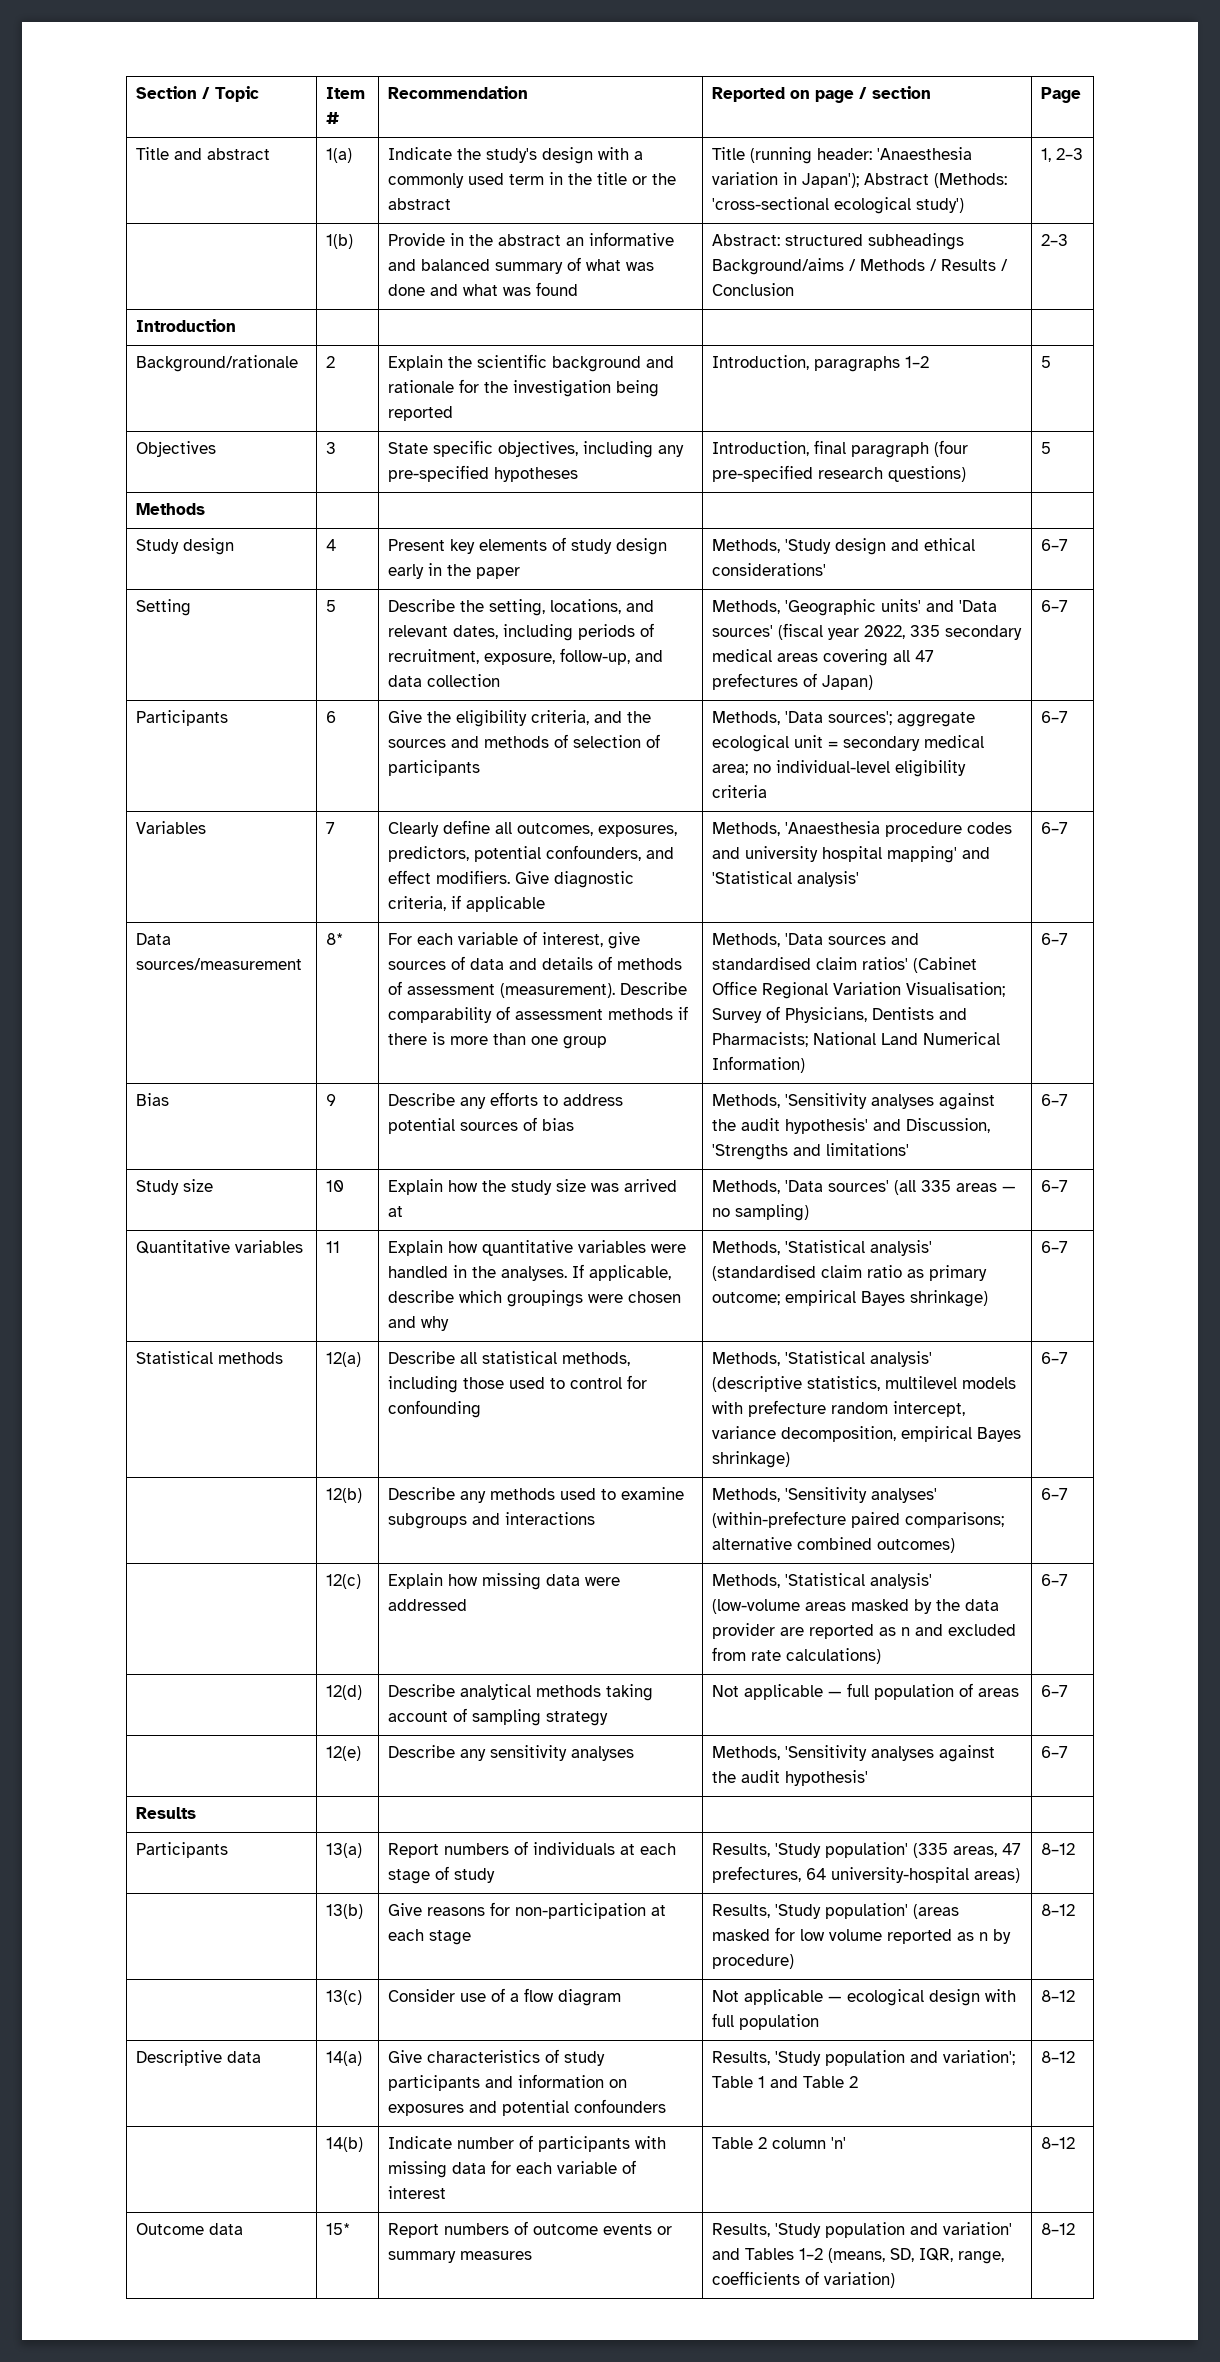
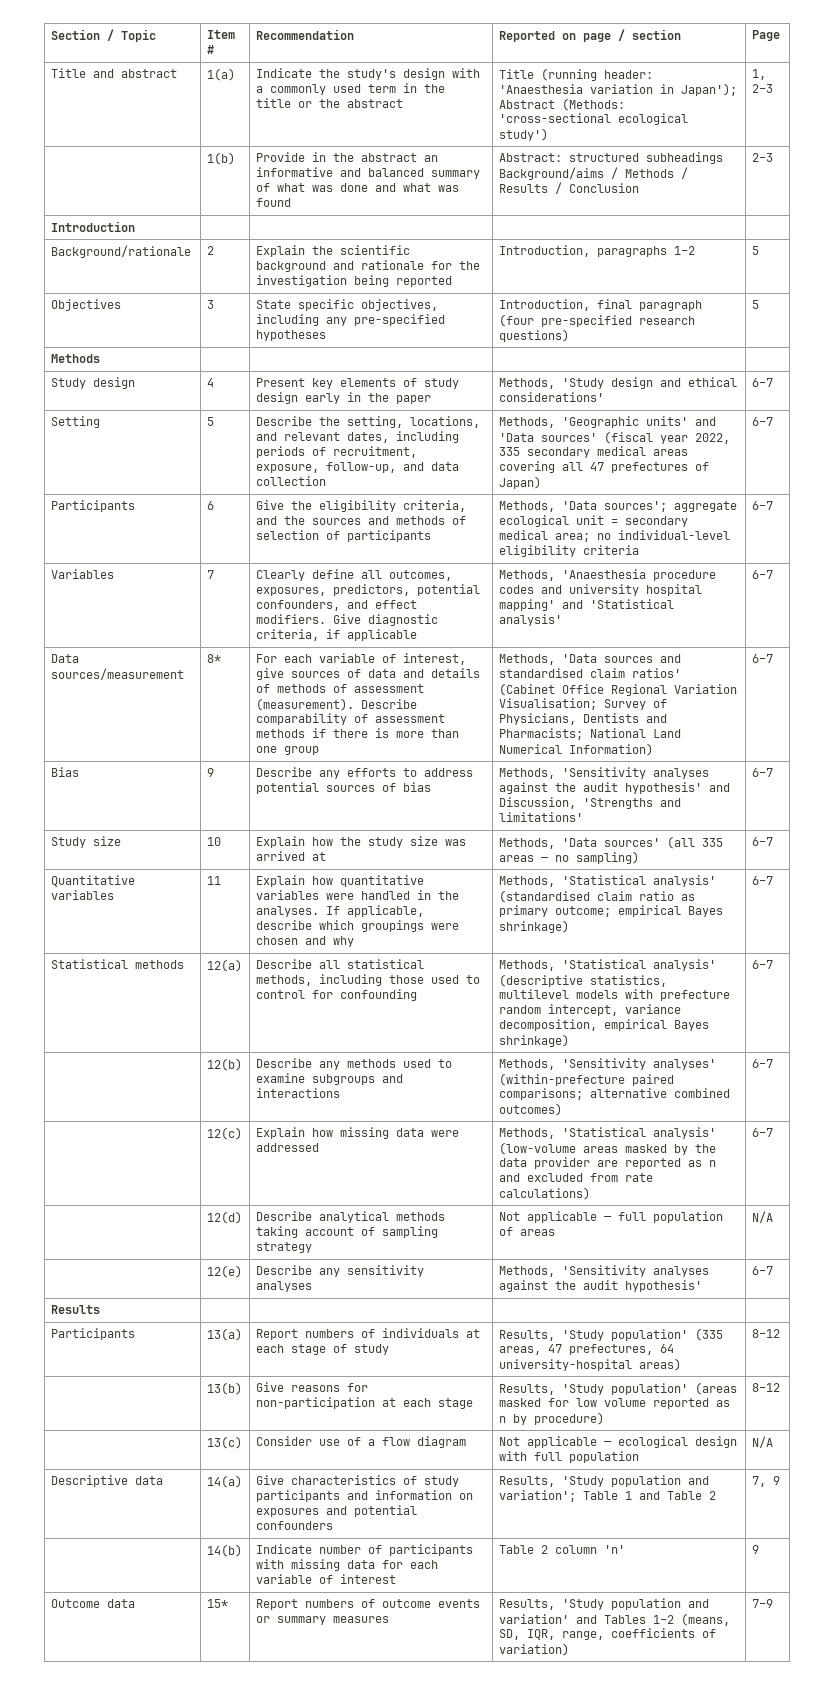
[1041,1685,1069,1697] 6–7 -> [751,1211,773,1223] N/A
[1041,1990,1076,2002] 8–12 -> [751,1436,773,1448] N/A
[1041,2051,1076,2063] 8–12 -> [751,1476,780,1487] 7, 9
[1041,2137,1076,2149] 8–12 -> [751,1545,759,1554] 9
[1041,2223,1076,2235] 8–12 -> [751,1599,773,1608] 7–9

